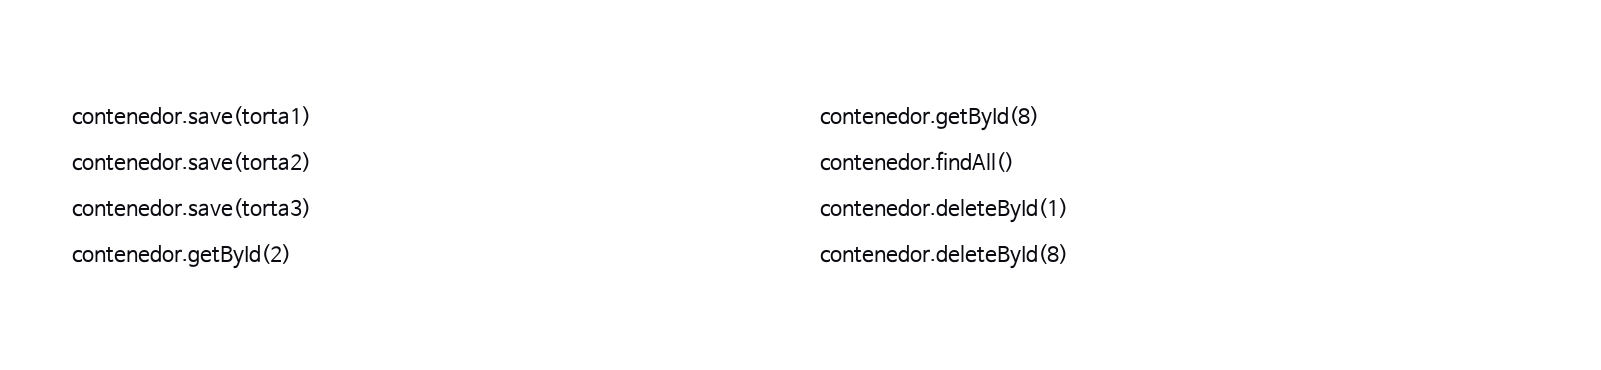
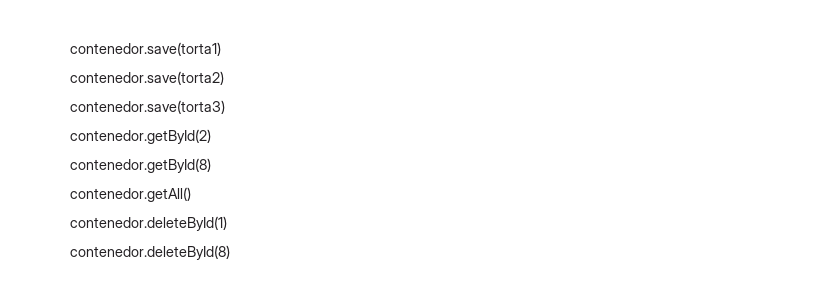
[820,151,1014,172] contenedor.findAll() -> [70,187,191,202] contenedor.getAll()

